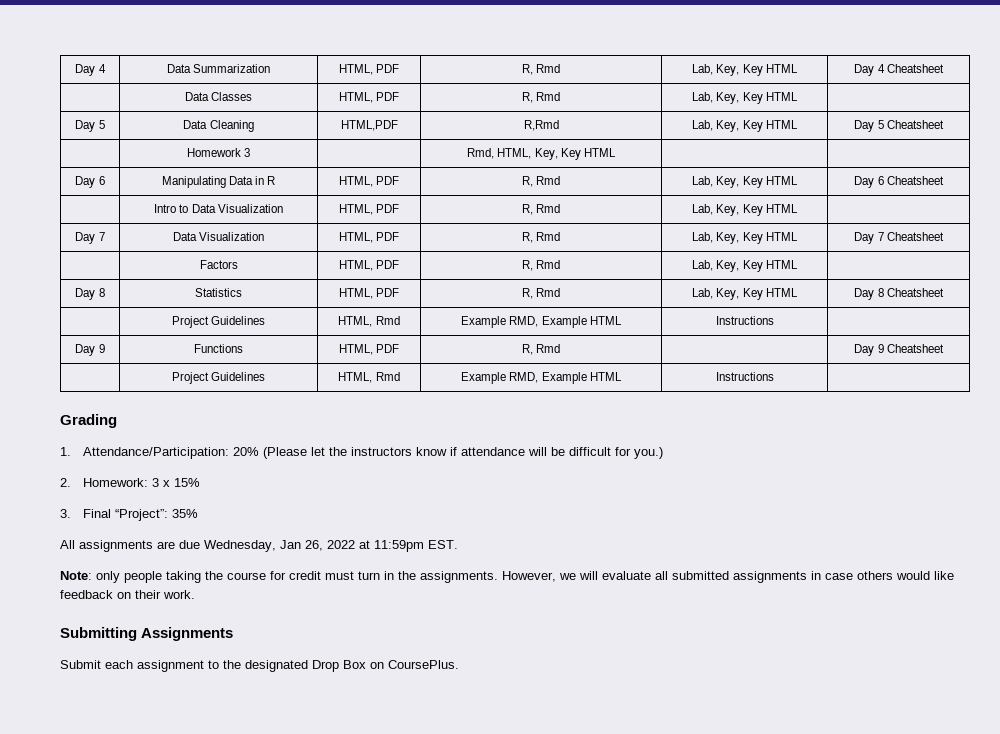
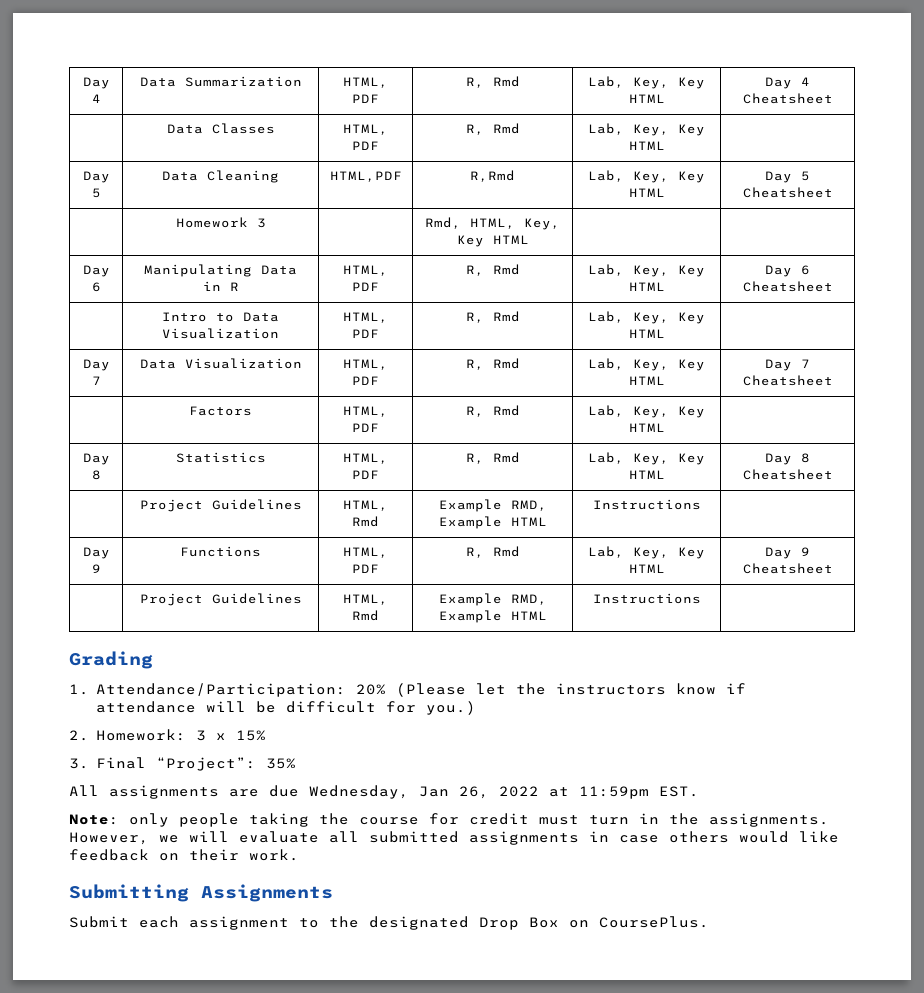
(561, 348) none -> [588,546,705,559] [628,564,665,573] Lab, Key, Key HTML

